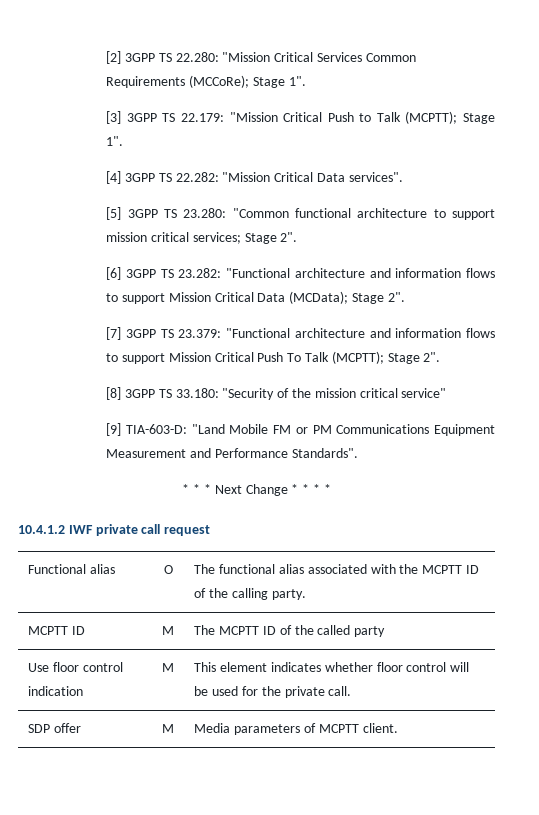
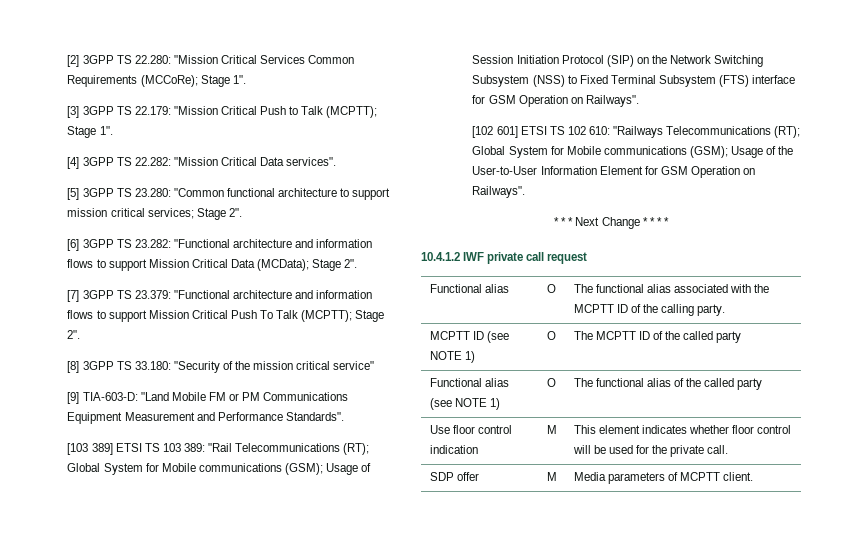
(358, 453) none -> [67,443,370,455] [67,463,372,475] [472,55,764,67] [472,75,796,87] [472,95,639,107] [472,126,801,138] [472,146,794,158] [472,166,756,178] [472,186,526,198] // [103 389] ETSI TS 103 389: "Rail Telecommunications (RT); Global System for Mobile communications (GSM); Usage of Session Initiation Protocol (SIP) on the Network Switching Subsystem (NSS) to Fixed Terminal Subsystem (FTS) interface for GSM Operation on Railways". // [102 601] ETSI TS 102 610: "Railways Telecommunications (RT); Global System for Mobile communications (GSM); Usage of the User-to-User Information Element for GSM Operation on Railways".
[162,626,174,635] | M -> [486,331,509,343] [429,351,475,363] [547,331,556,340] (see NOTE 1) | O
(386, 631) none -> [429,378,509,387] [429,398,500,410] [547,378,556,387] [573,378,763,390] // Functional alias (see NOTE 1) | O | The functional alias of the called party

